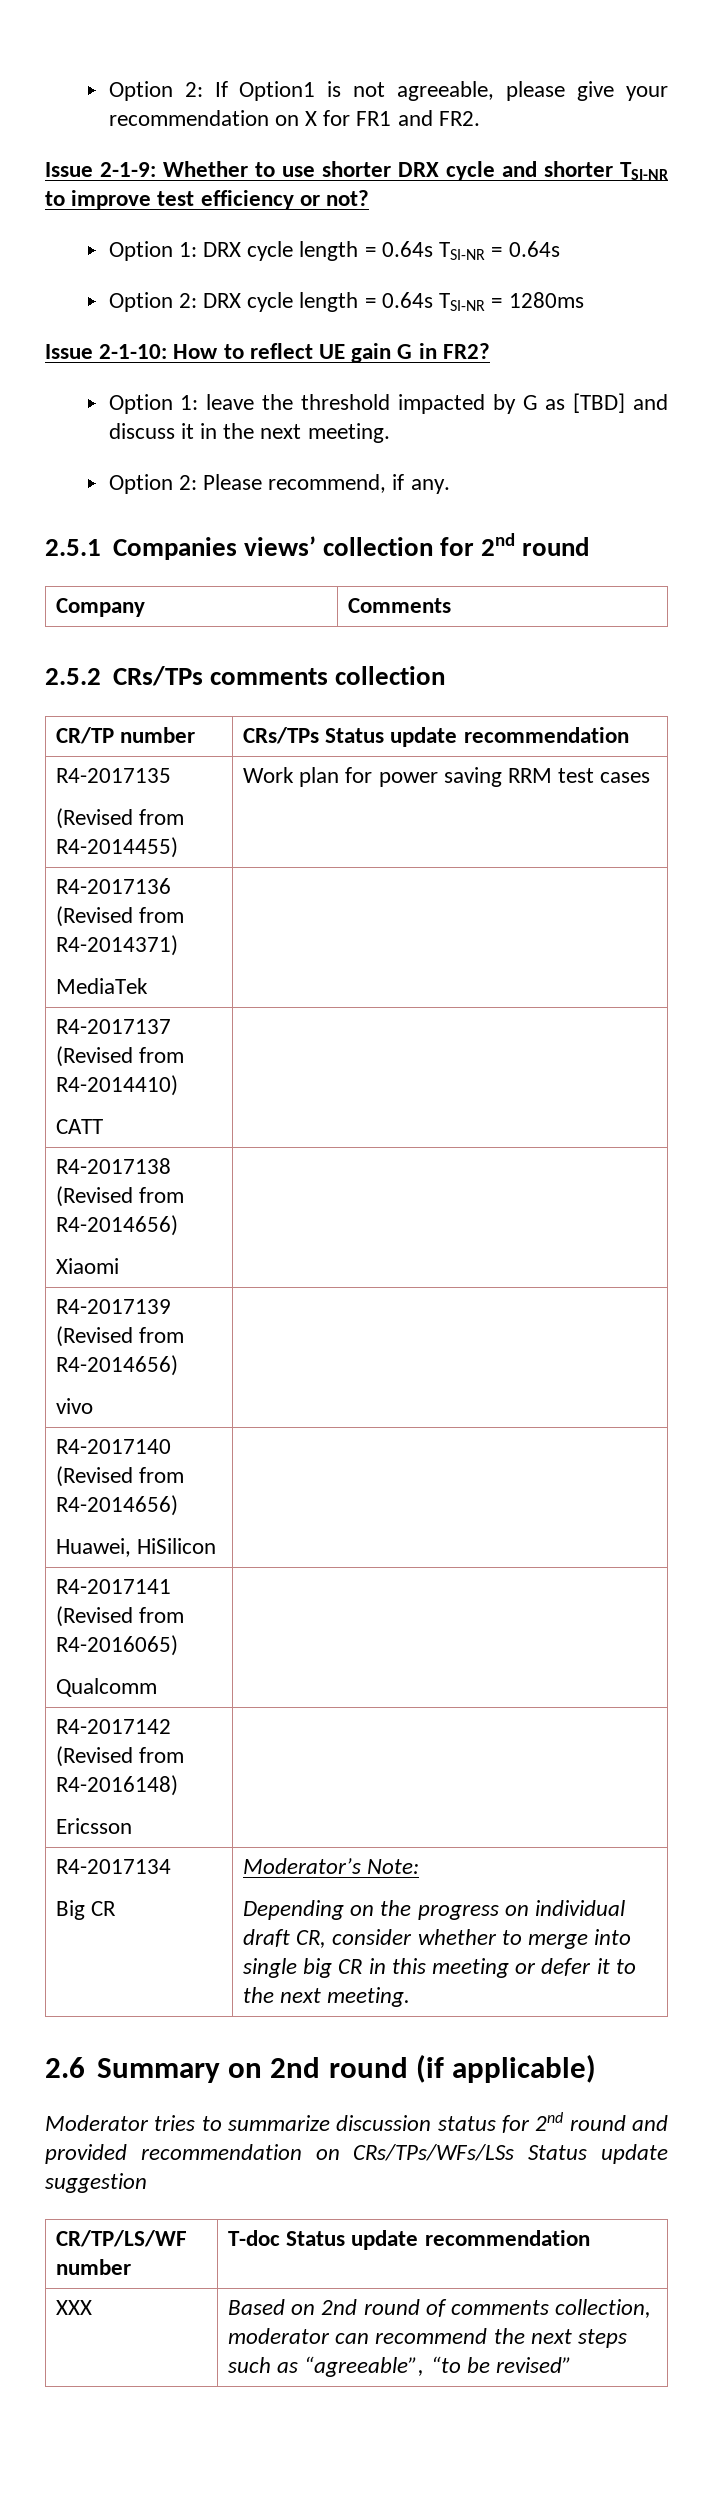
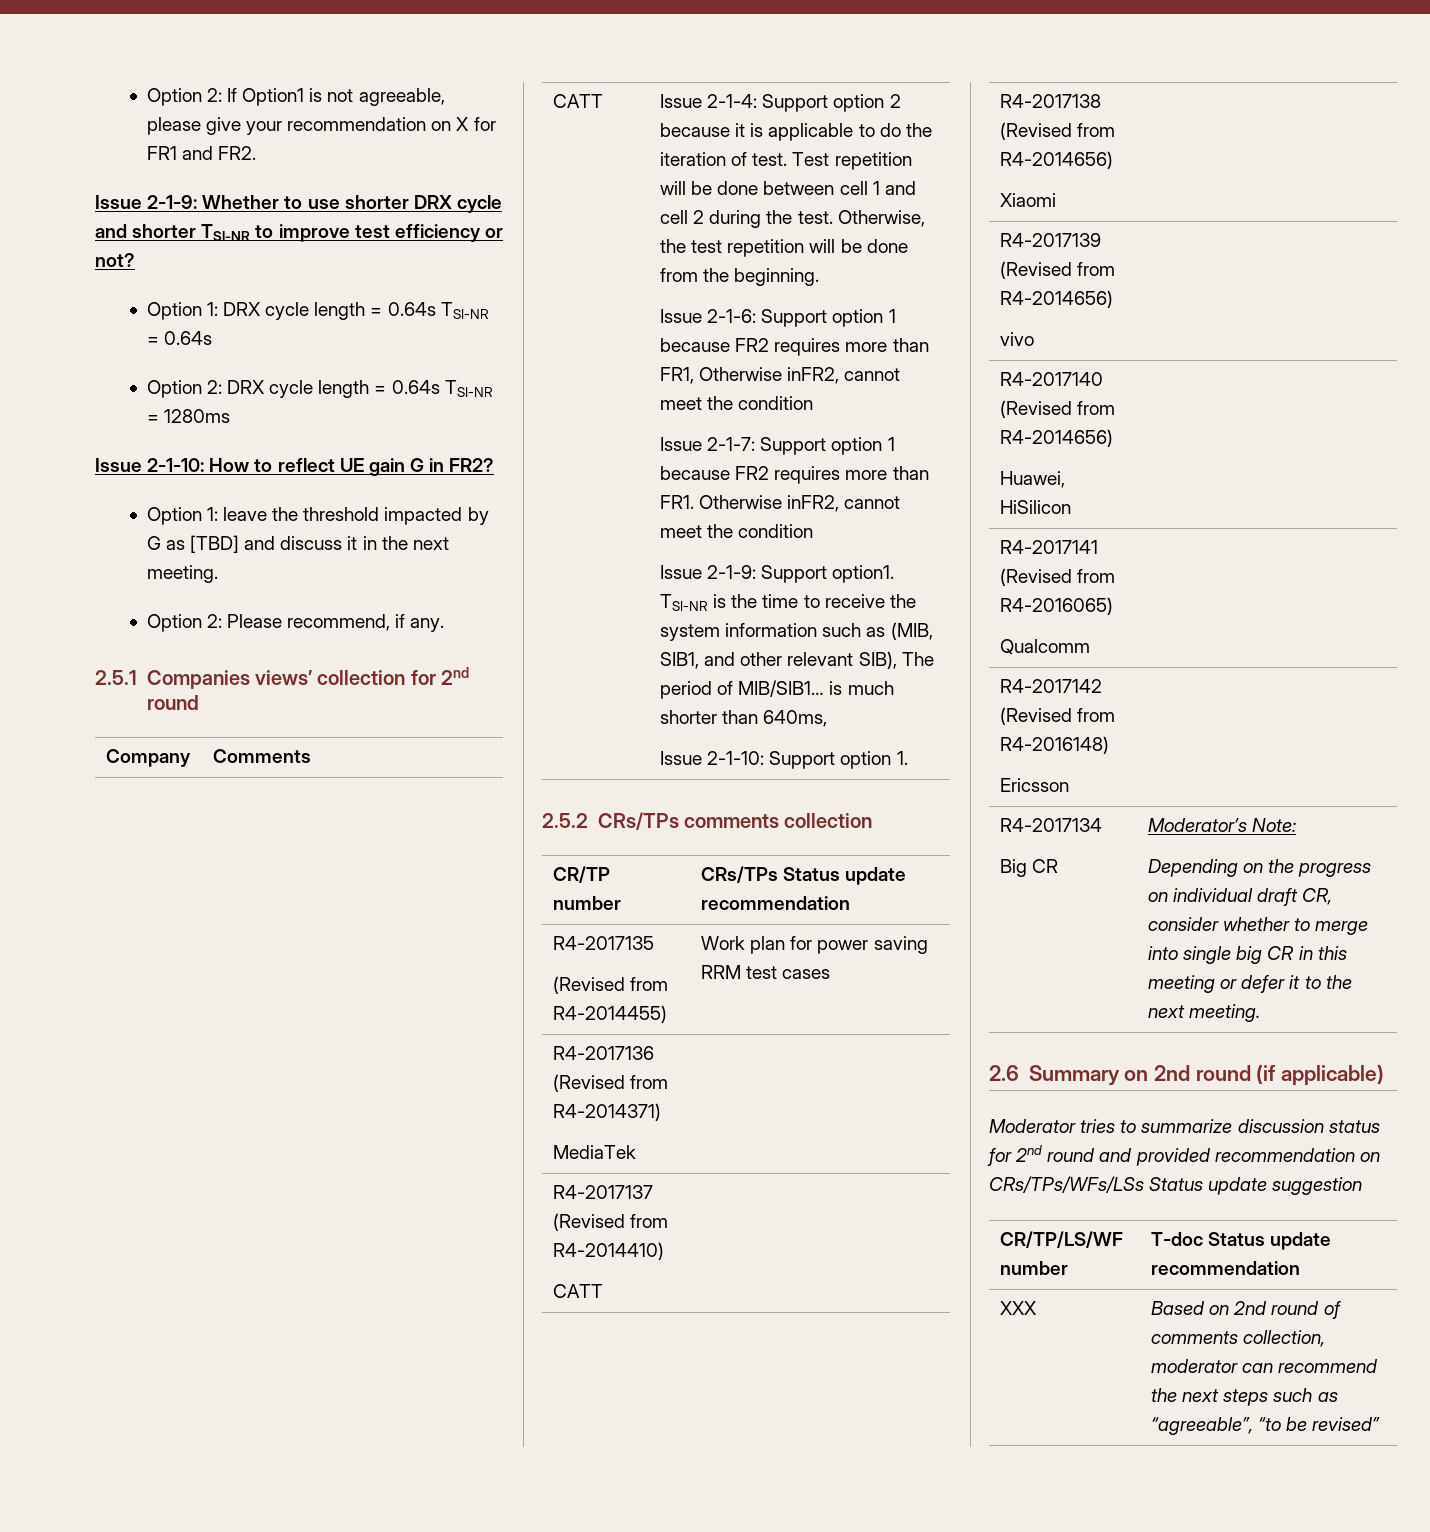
(451, 605) none -> [553,94,604,108] [660,94,901,112] [660,123,932,141] [660,152,912,170] [660,181,916,195] [660,210,925,228] [660,239,908,257] [660,268,820,286] [660,309,896,327] [660,338,929,356] [660,367,901,384] [660,396,814,410] [660,437,895,455] [660,466,929,484] [660,495,901,512] [660,524,814,538] [660,565,895,583] [660,594,916,611] [660,622,933,641] [660,651,934,669] [660,680,894,699] [660,710,828,727] [660,751,908,769] // CATT | Issue 2-1-4: Support option 2 because it is applicable to do the iteration of test. Test repetition will be done between cell 1 and cell 2 during the test. Otherwise, the test repetition will be done from the beginning. // Issue 2-1-6: Support option 1 because FR2 requires more than FR1, Otherwise inFR2, cannot meet the condition // Issue 2-1-7: Support option 1 because FR2 requires more than FR1. Otherwise inFR2, cannot meet the condition // Issue 2-1-9: Support option1. TSI-NR is the time to receive the system information such as (MIB, SIB1, and other relevant SIB), The period of MIB/SIB1… is much shorter than 640ms, // Issue 2-1-10: Support option 1.

